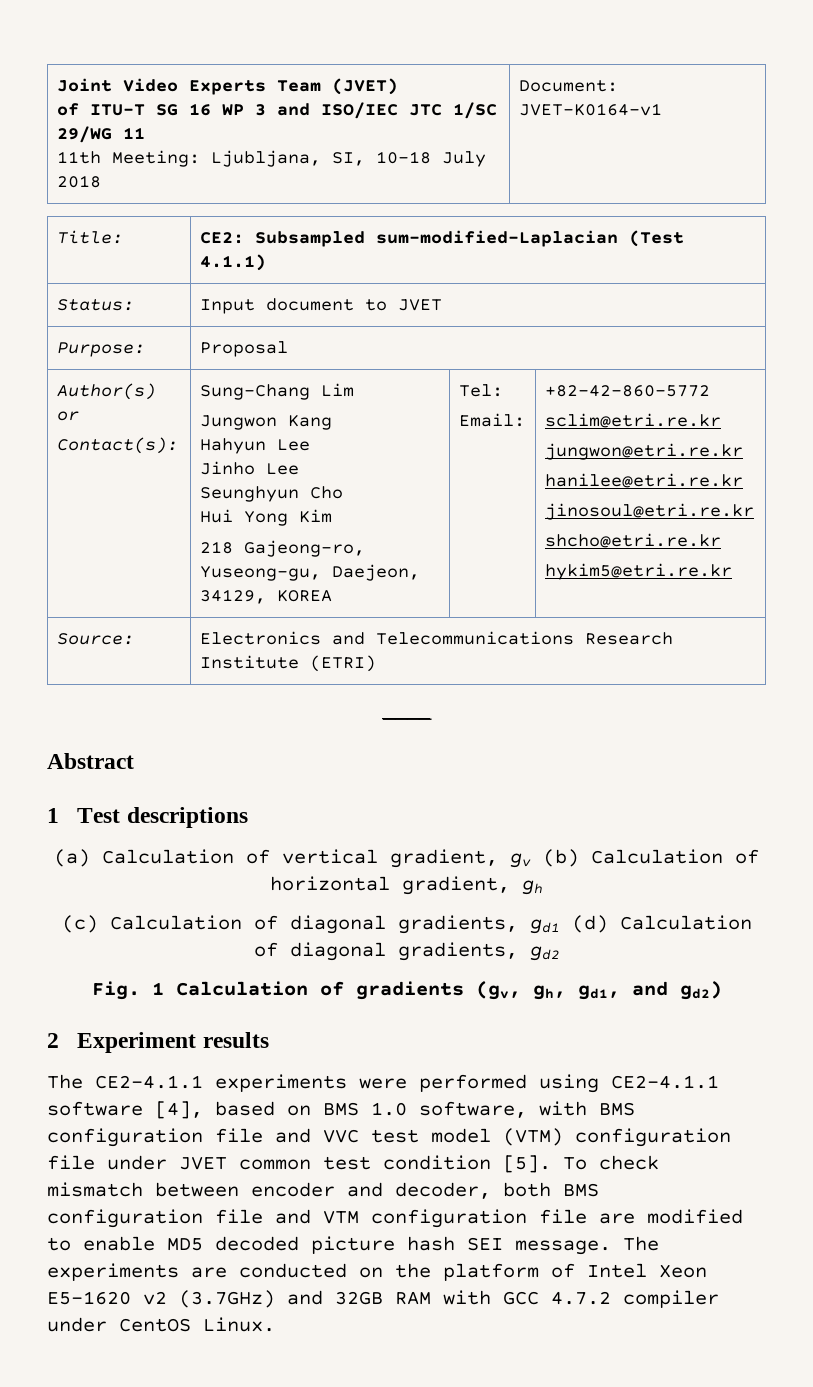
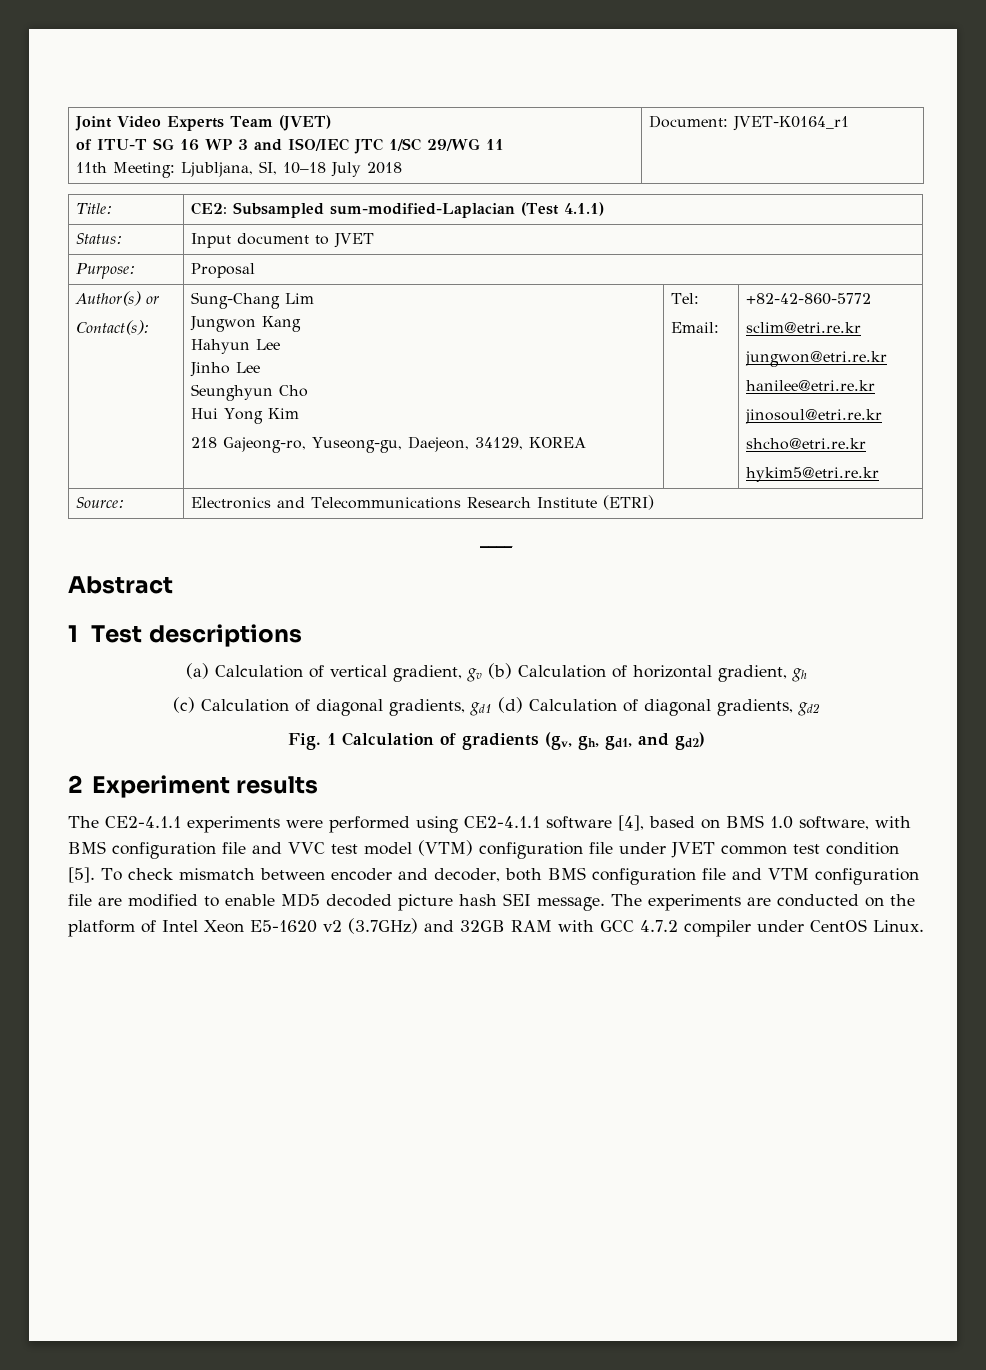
[518,103,662,116] JVET-K0164-v1 -> [732,116,849,131] JVET-K0164_r1

